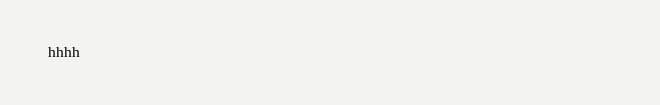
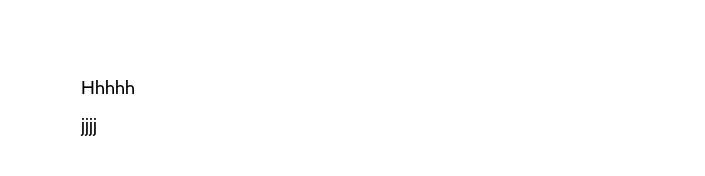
[48,47,80,57] hhhh -> [81,80,135,94] [80,118,97,136] Hhhhh // jjjj

